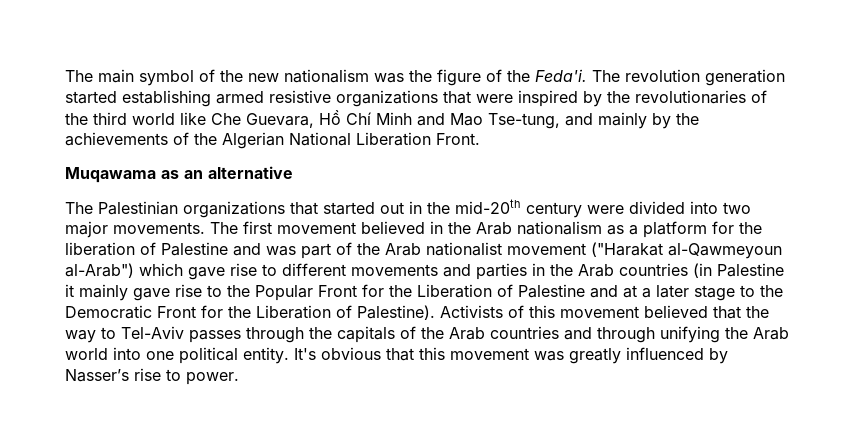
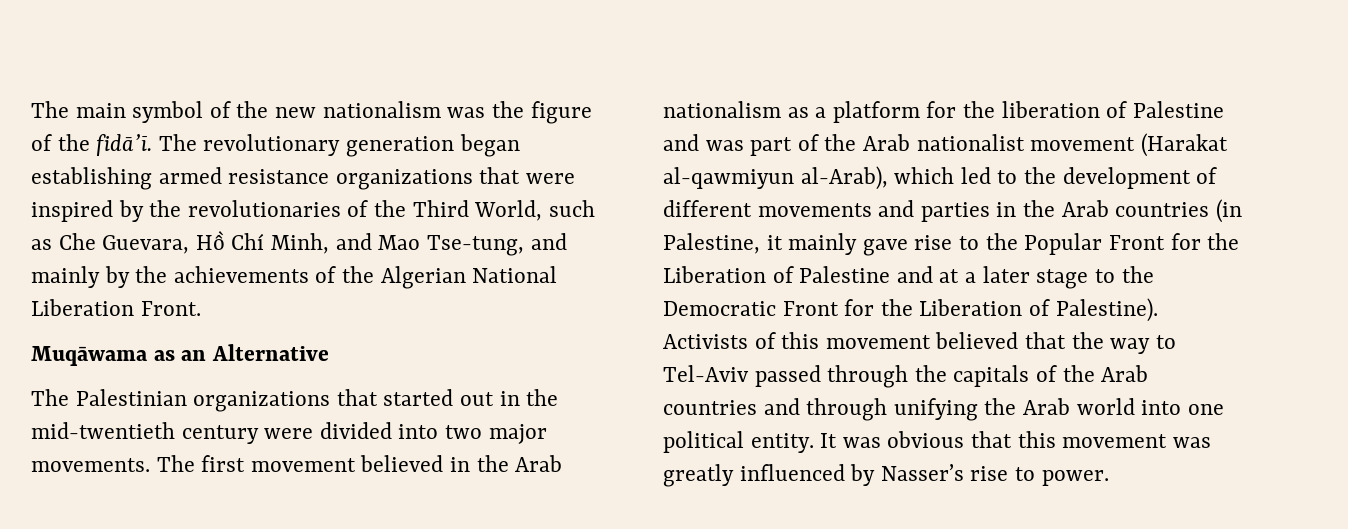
[535,69,785,86] [65,91,117,104] Feda'i. The revolution generation started -> [96,134,520,157] fidā’ī. The revolutionary generation began
[269,90,331,103] resistive -> [228,169,330,184] resistance
[93,112,206,125] third world like -> [412,200,595,221] [31,239,52,250] Third World, such as
[376,112,412,125] Minh -> [271,233,330,254] Minh,
[65,167,156,183] Muqawama -> [31,346,148,366] Muqāwama
[208,166,293,179] alternative -> [211,344,329,361] Alternative
[455,199,521,214] mid-20th -> [31,422,175,439] mid-twentieth
[591,242,782,259] [65,263,277,280] ("Harakat al-Qawmeyoun al-Arab") which gave rise to -> [1140,133,1228,157] [663,166,1218,190] (Harakat al-qawmiyun al-Arab), which led to the development of
[717,263,784,277] Palestine -> [663,233,760,254] Palestine,
[189,330,241,343] passes -> [754,365,821,387] passed
[294,348,316,360] It's -> [820,433,881,448] It was

